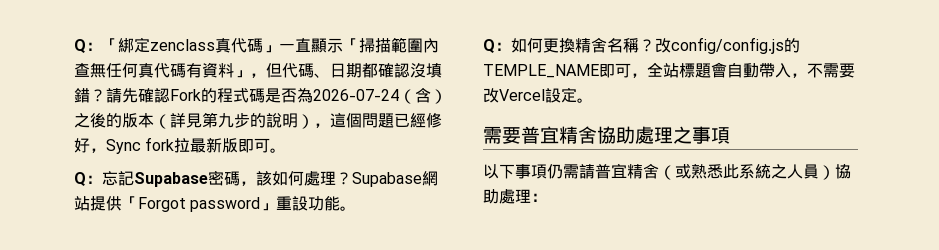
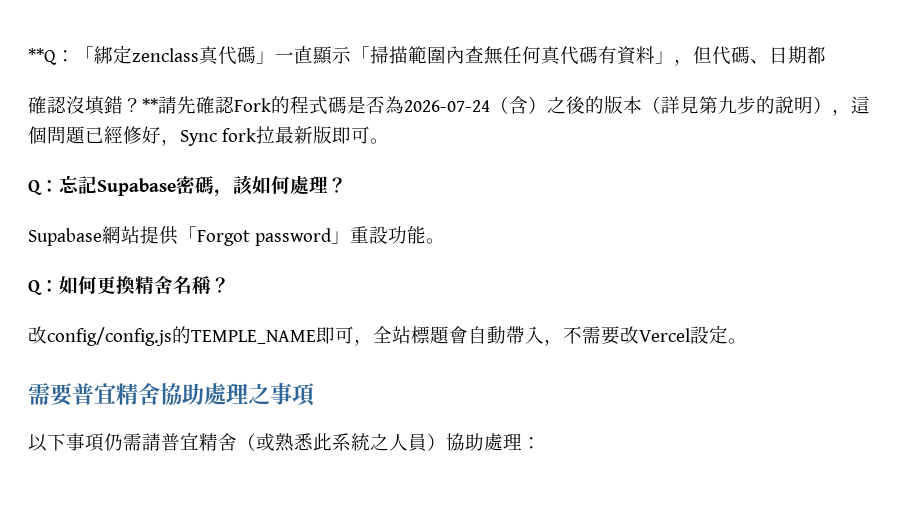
[74,39,86,53] Q -> [28,48,57,65] **Q
(378, 70) none -> (826, 55) //
(106, 95) none -> [142,98,158,112] **
(352, 178) none -> (347, 185) //
(655, 45) none -> (230, 285) //

